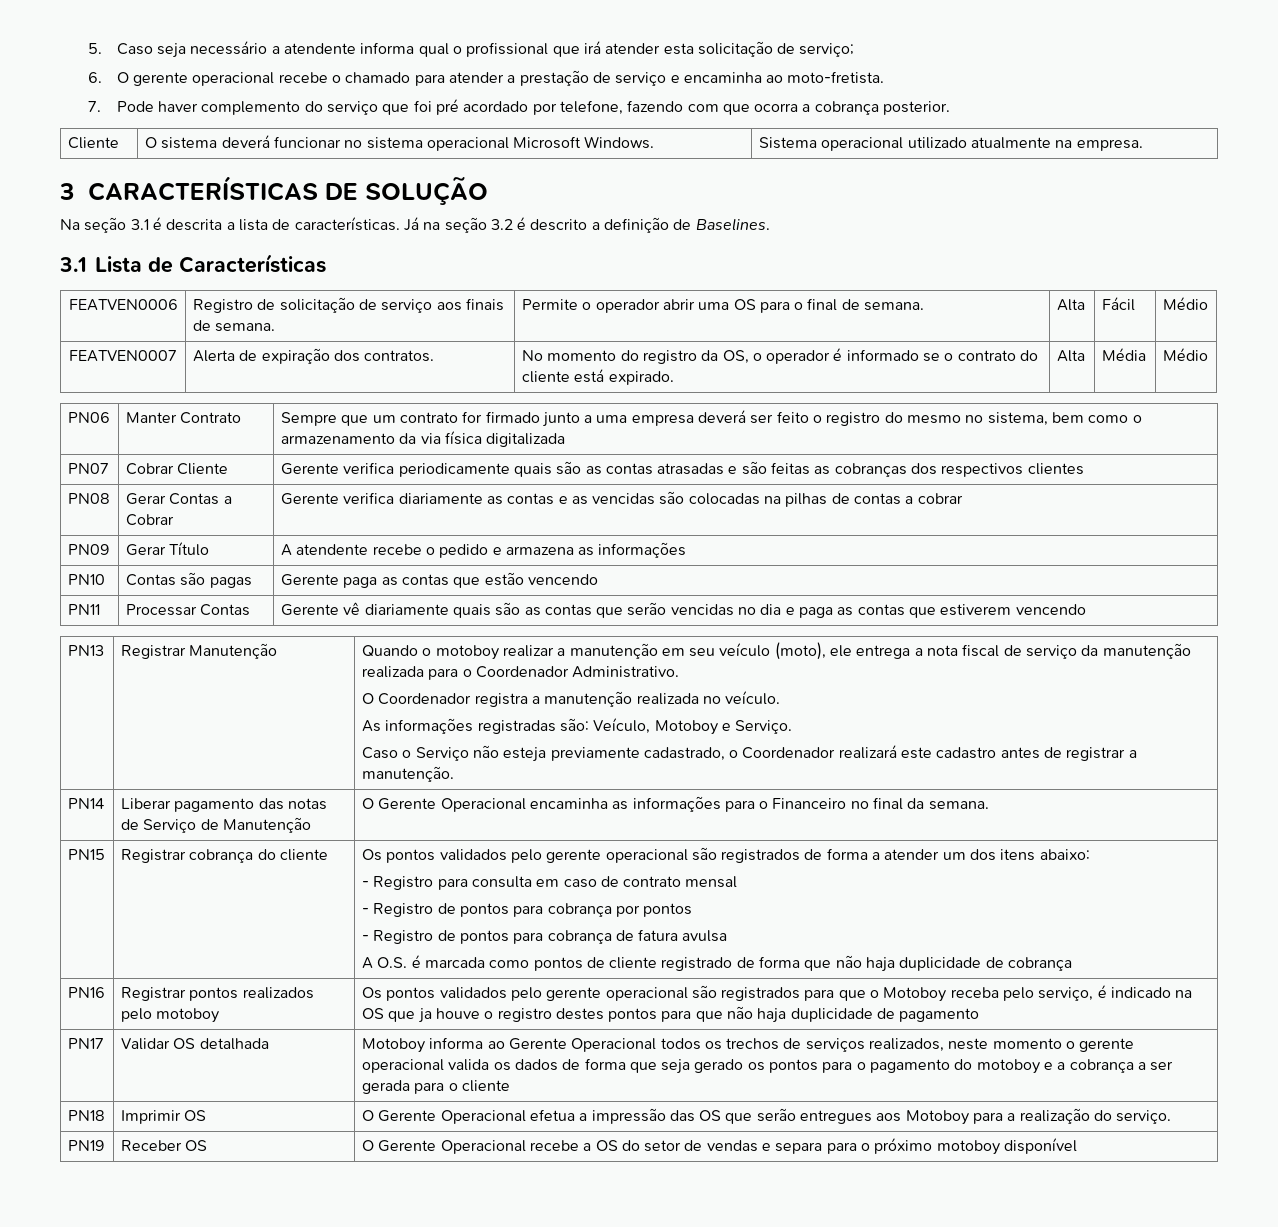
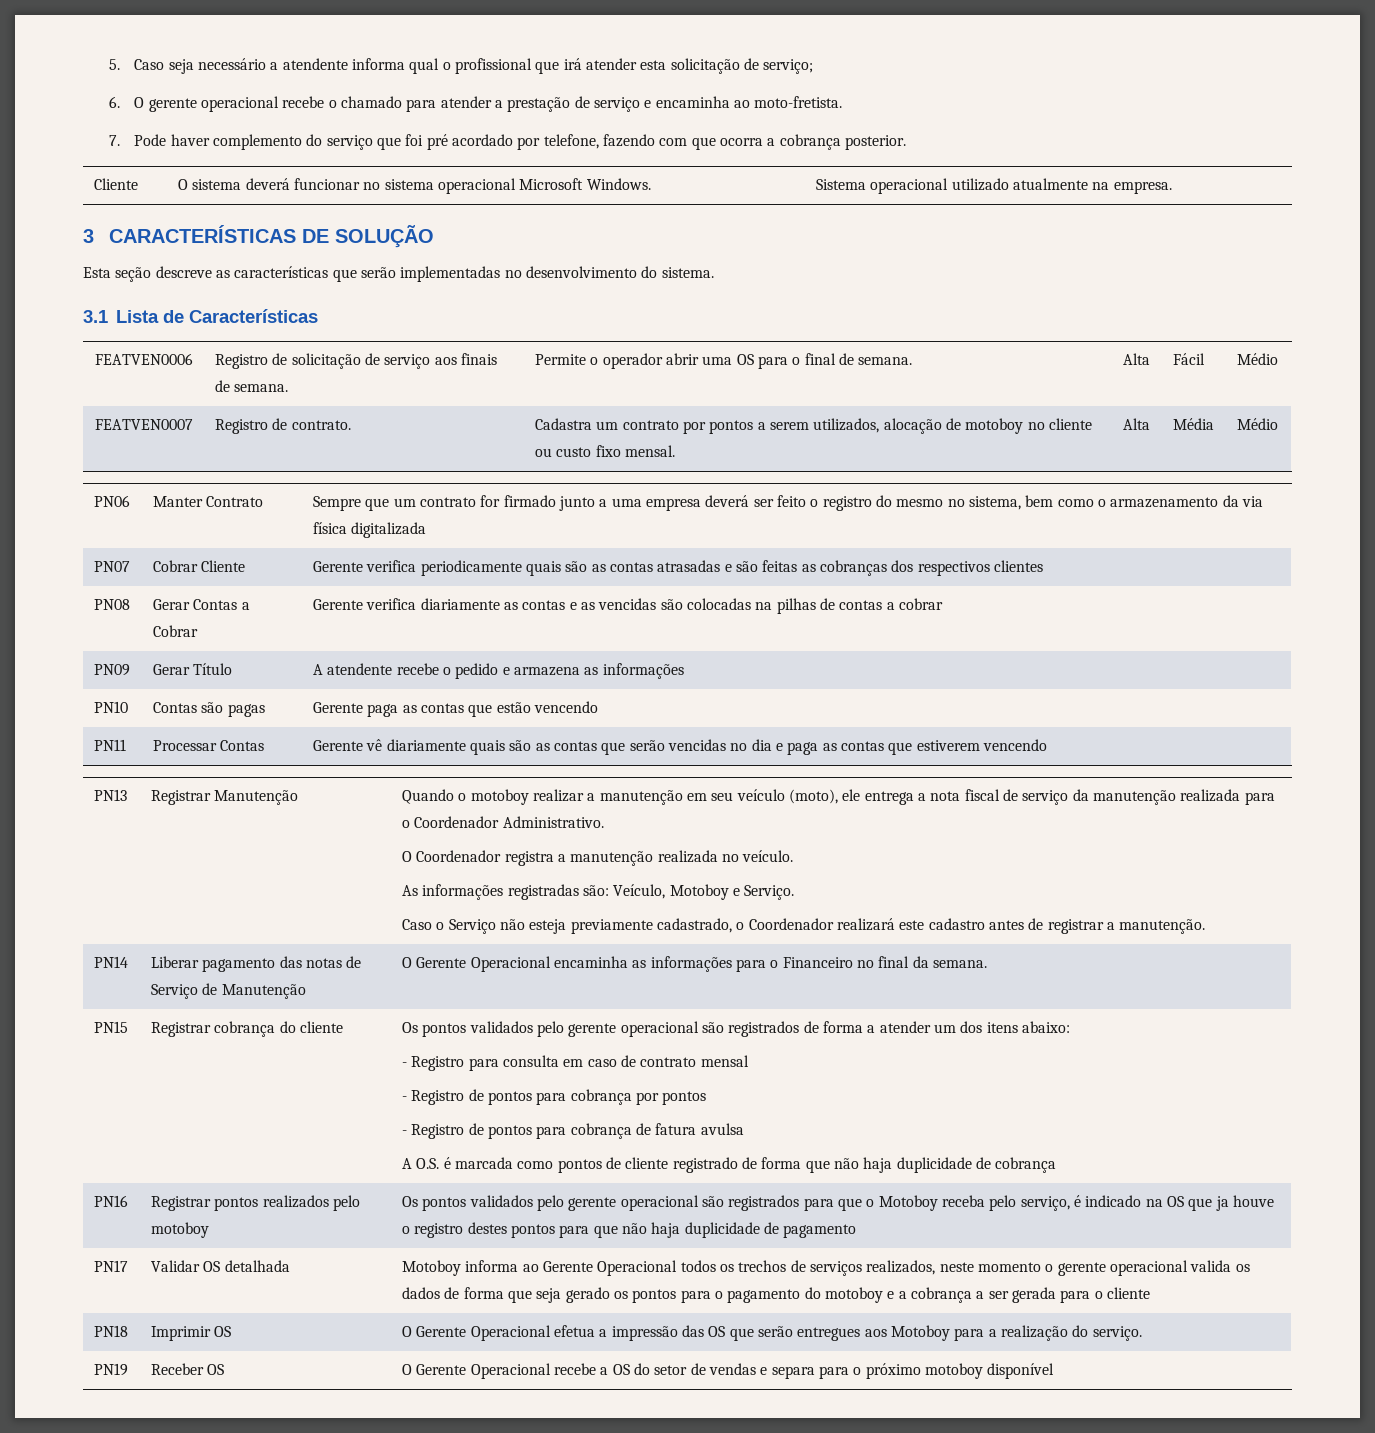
[60,217,770,233] Na seção 3.1 é descrita a lista de características. Já na seção 3.2 é descrito a definição de Baselines. -> [83,266,714,282] Esta seção descreve as características que serão implementadas no desenvolvimento do sistema.
[192,348,435,364] [521,348,1039,364] [521,369,674,385] Alerta de expiração dos contratos. | No momento do registro da OS, o operador é informado se o contrato do cliente está expirado. -> [215,418,351,434] [535,418,1093,434] [535,445,676,457] Registro de contrato. | Cadastra um contrato por pontos a serem utilizados, alocação de motoboy no cliente ou custo fixo mensal.

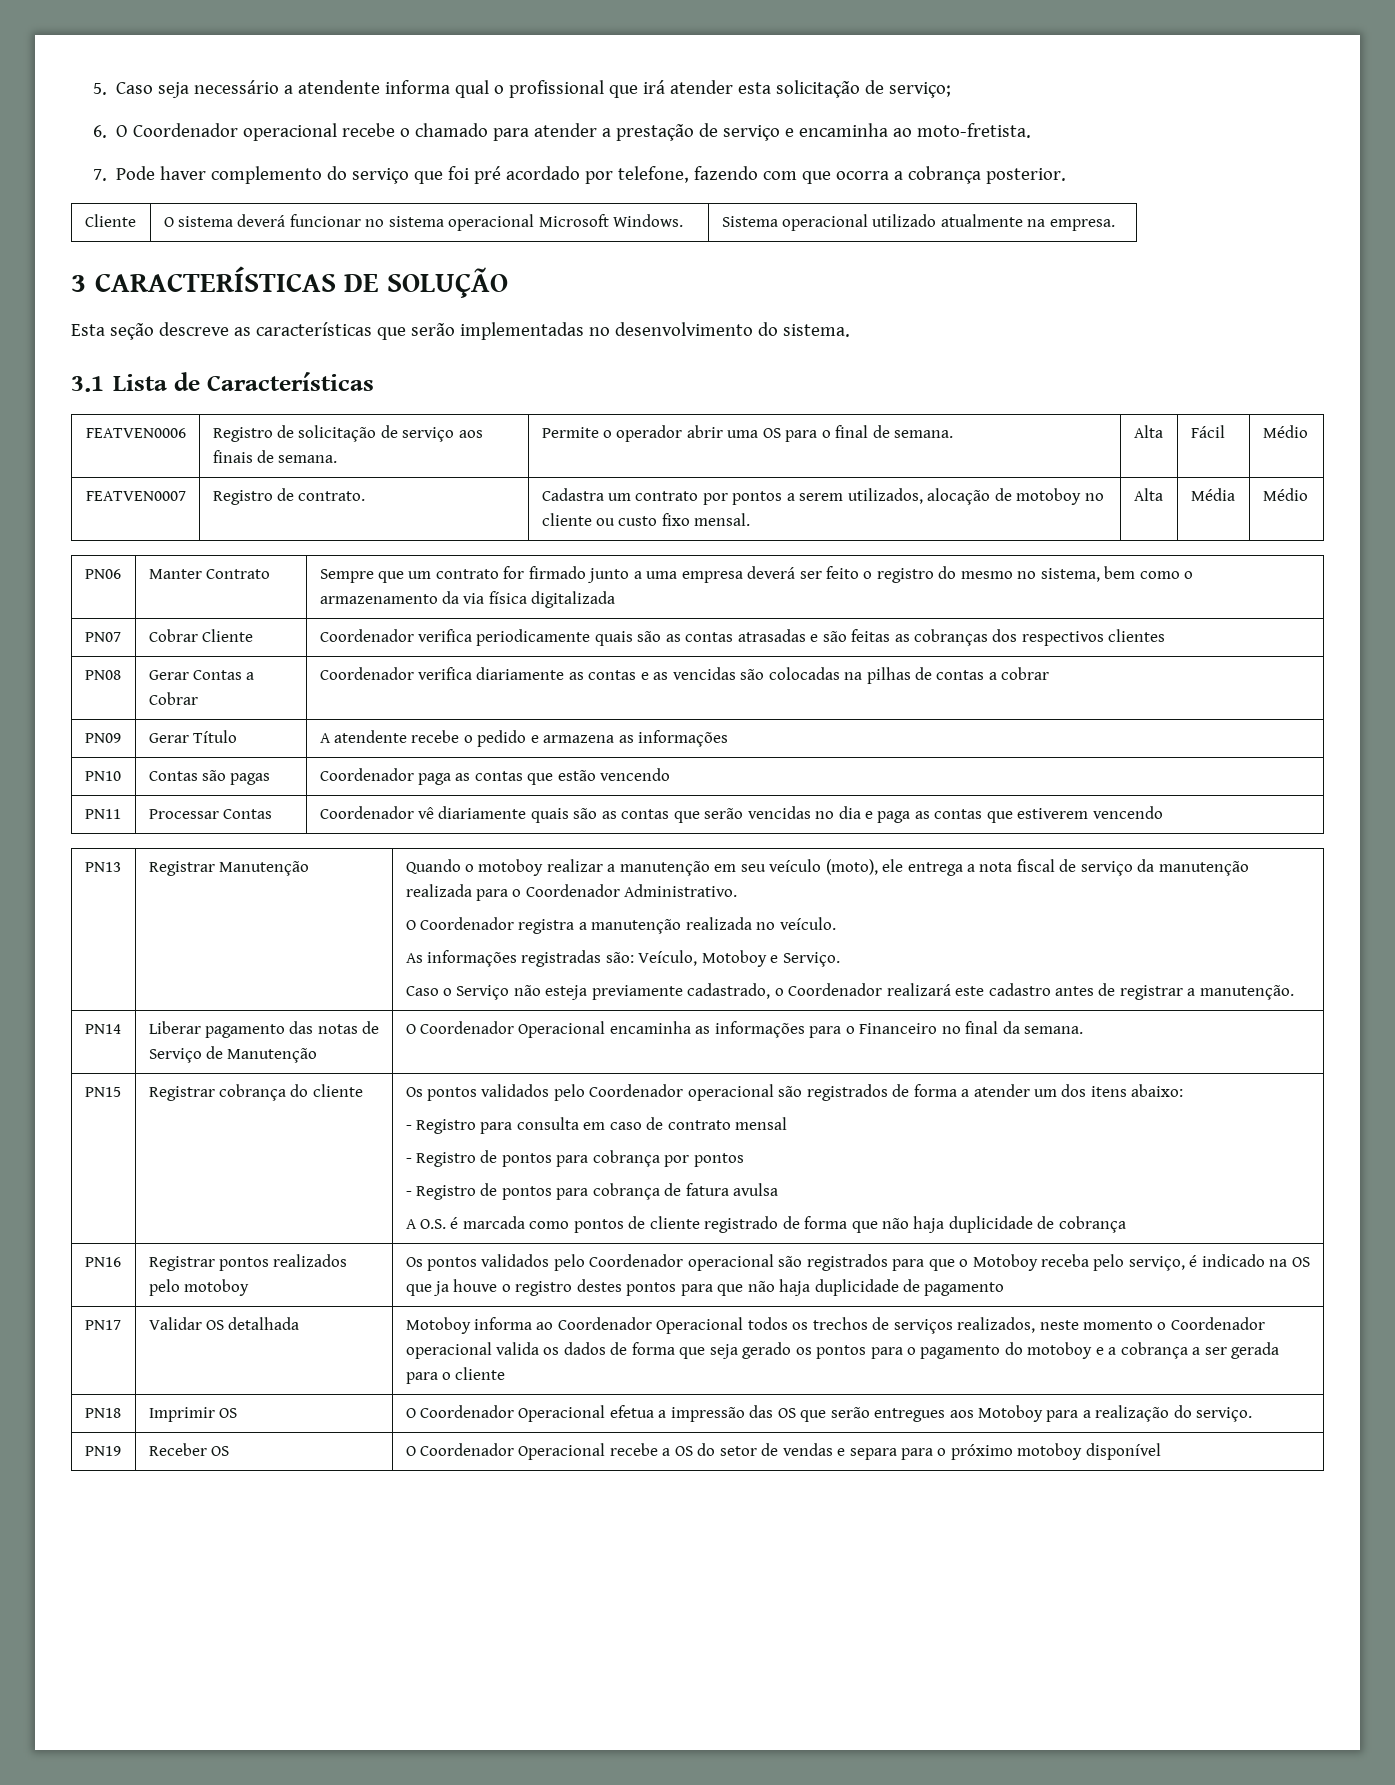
[148,98,197,112] gerente -> [133,123,239,137] Coordenador
[313,561,364,572] Gerente -> [319,629,414,642] Coordenador
[313,599,364,610] Gerente -> [319,667,414,680] Coordenador
[313,702,364,713] Gerente -> [319,768,414,781] Coordenador
[313,740,364,751] Gerente -> [319,806,414,819] Coordenador
[416,957,467,968] Gerente -> [419,1021,514,1034] Coordenador
[568,1023,617,1037] gerente -> [589,1084,684,1097] Coordenador
[568,1197,617,1211] gerente -> [589,1254,684,1267] Coordenador
[543,1261,594,1272] Gerente -> [557,1317,652,1330] Coordenador
[1057,1262,1106,1276] gerente -> [1170,1317,1265,1330] Coordenador
[416,1326,467,1337] Gerente -> [419,1405,514,1418] Coordenador
[416,1364,467,1375] Gerente -> [419,1443,514,1456] Coordenador

